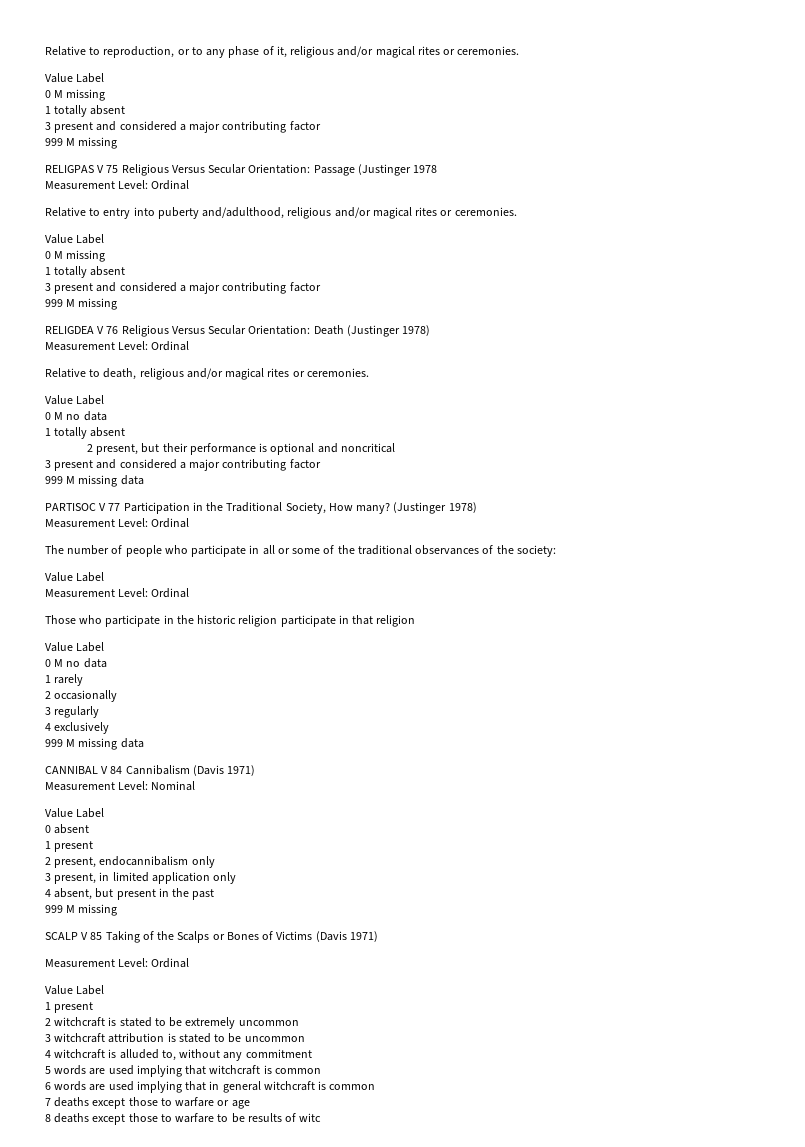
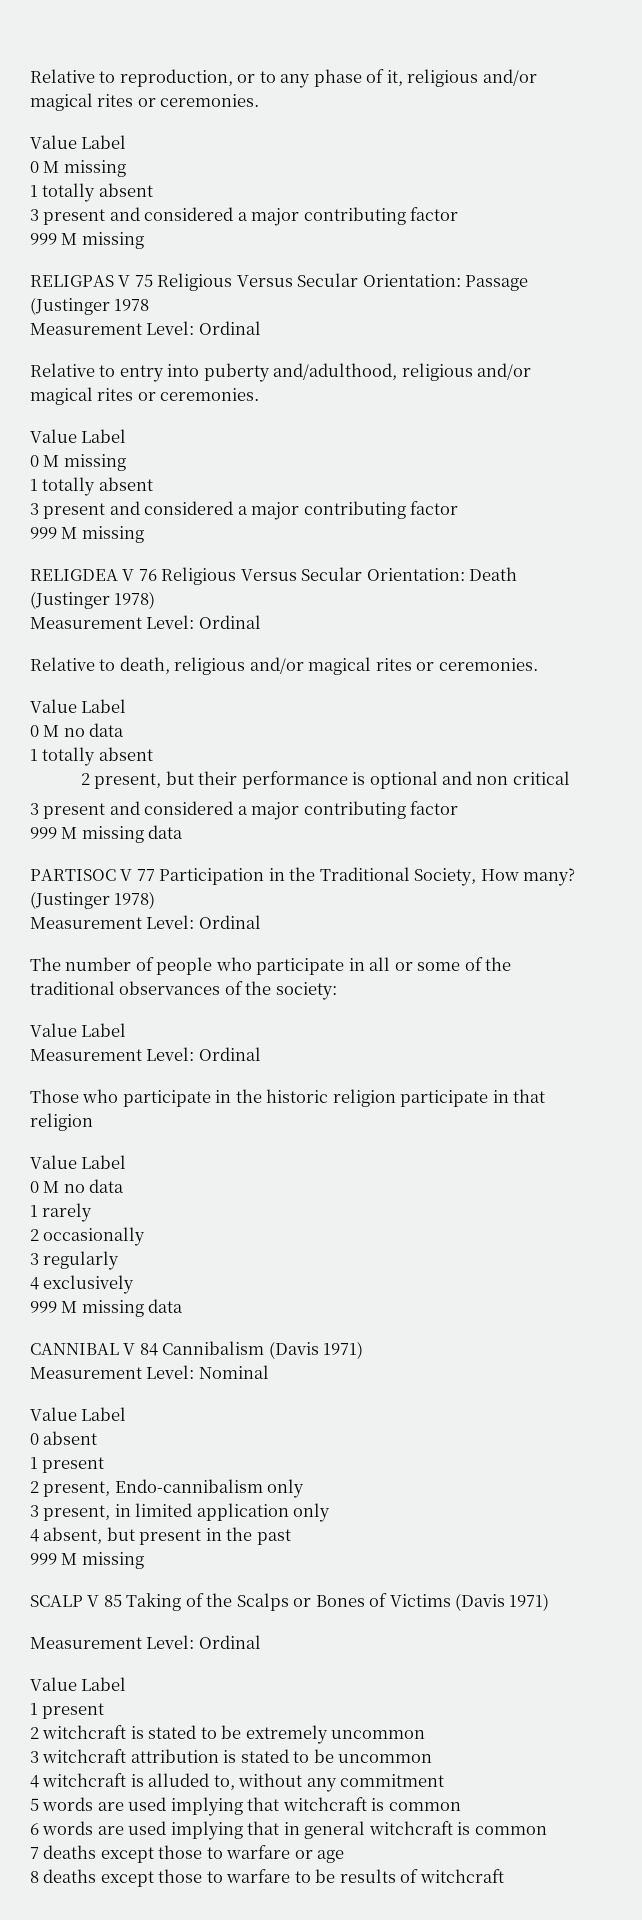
[340,443,395,453] noncritical -> [476,771,570,785] non critical
[99,856,189,866] endocannibalism -> [114,1479,263,1493] Endo-cannibalism
[299,1113,322,1122] witc -> [419,1869,504,1883] witchcraft

